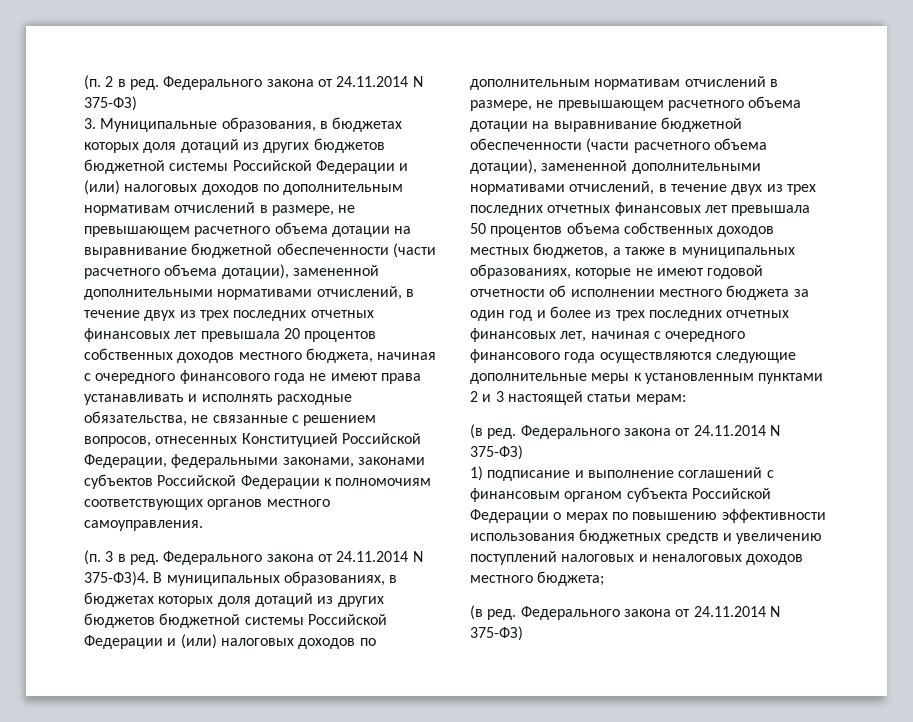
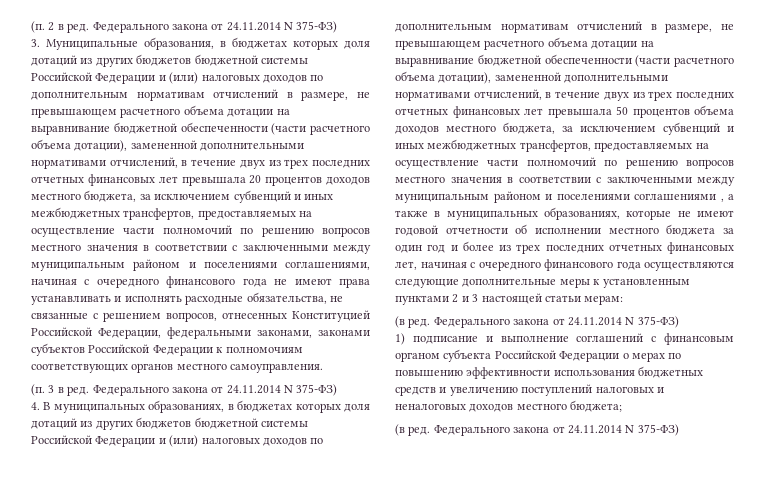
[84,348,373,363] собственных доходов местного бюджета, -> [326,177,371,185] [31,190,334,203] [31,207,313,220] [31,225,370,237] [31,244,371,254] [31,259,370,271] доходов местного бюджета, за исключением субвенций и иных межбюджетных трансфертов, предоставляемых на осуществление части полномочий по решению вопросов местного значения в соответствии с заключенными между муниципальным районом и поселениями соглашениями,
[84,571,149,586] 375-ФЗ)4. -> [296,384,338,396] [31,402,40,410] 375-ФЗ) // 4.
[623,222,775,237] [470,243,609,258] собственных доходов местных бюджетов, -> [395,122,734,135] [395,139,709,152] [395,157,734,169] [395,176,735,186] [395,191,724,203] доходов местного бюджета, за исключением субвенций и иных межбюджетных трансфертов, предоставляемых на осуществление части полномочий по решению вопросов местного значения в соответствии с заключенными между муниципальным районом и поселениями соглашениями ,

